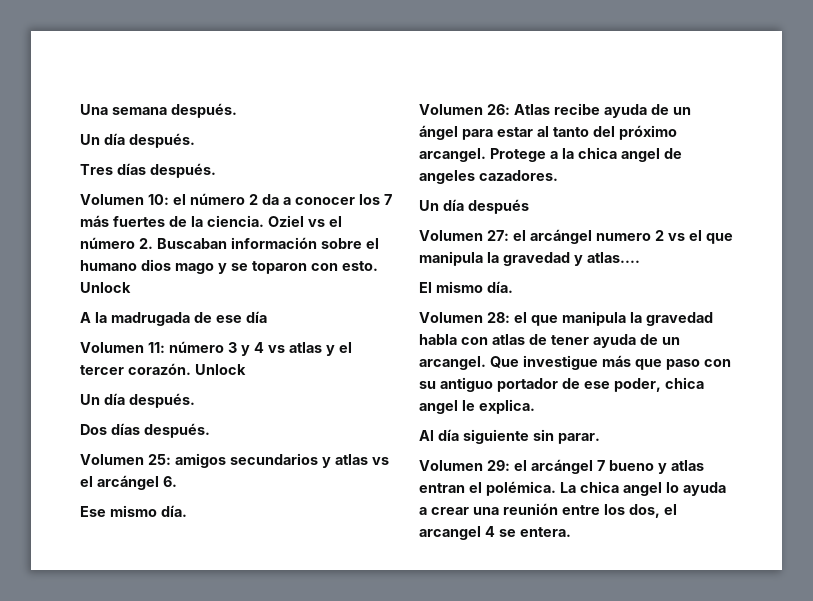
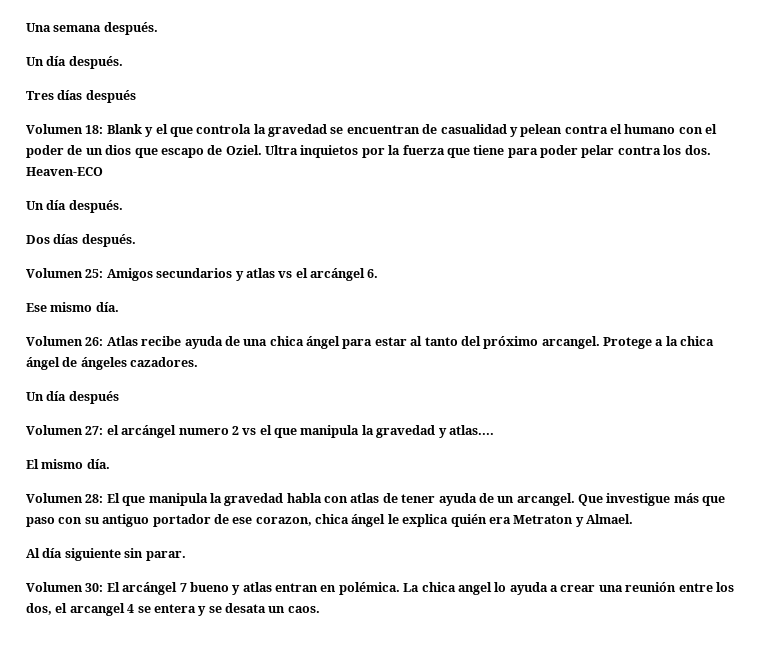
[150,163,216,178] [80,193,392,205] [80,215,342,227] [80,237,379,249] [80,259,378,274] [80,282,131,293] [80,311,267,326] [80,341,352,356] [80,363,246,375] después. // Volumen 10: el número 2 da a conocer los 7 más fuertes de la ciencia. Oziel vs el número 2. Buscaban información sobre el humano dios mago y se toparon con esto. Unlock // A la madrugada de ese día // Volumen 11: número 3 y 4 vs atlas y el tercer corazón. Unlock -> [85,90,136,103] [26,124,718,137] [26,145,711,158] [26,167,103,176] después // Volumen 18: Blank y el que controla la gravedad se encuentran de casualidad y pelean contra el humano con el poder de un dios que escapo de Oziel. Ultra inquietos por la fuerza que tiene para poder pelar contra los dos. Heaven-ECO
[175,453,226,468] amigos -> [106,268,153,281] Amigos
[673,107,691,115] un -> [243,336,304,346] una chica
[621,148,682,162] [419,170,475,184] angel de angeles -> [26,357,127,370] ángel de ángeles
[514,312,527,323] el -> [106,493,120,503] El
[614,377,704,392] [419,399,535,414] poder, chica angel le explica. -> [255,514,633,527] corazon, chica ángel le explica quién era Metraton y Almael.
[487,460,527,471] 29: el -> [85,582,120,592] 30: El
[469,482,482,493] el -> [320,585,337,592] en
[520,527,571,537] entera. -> [153,603,320,616] entera y se desata un caos.

